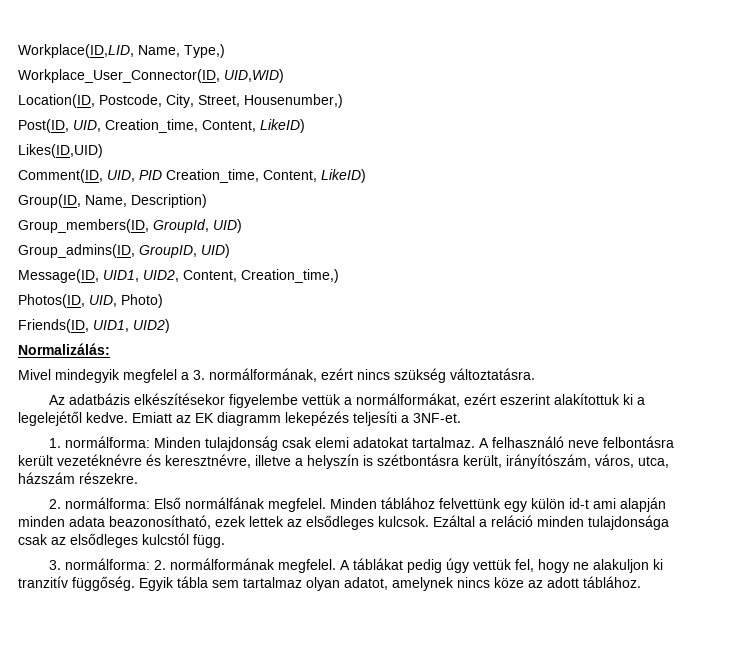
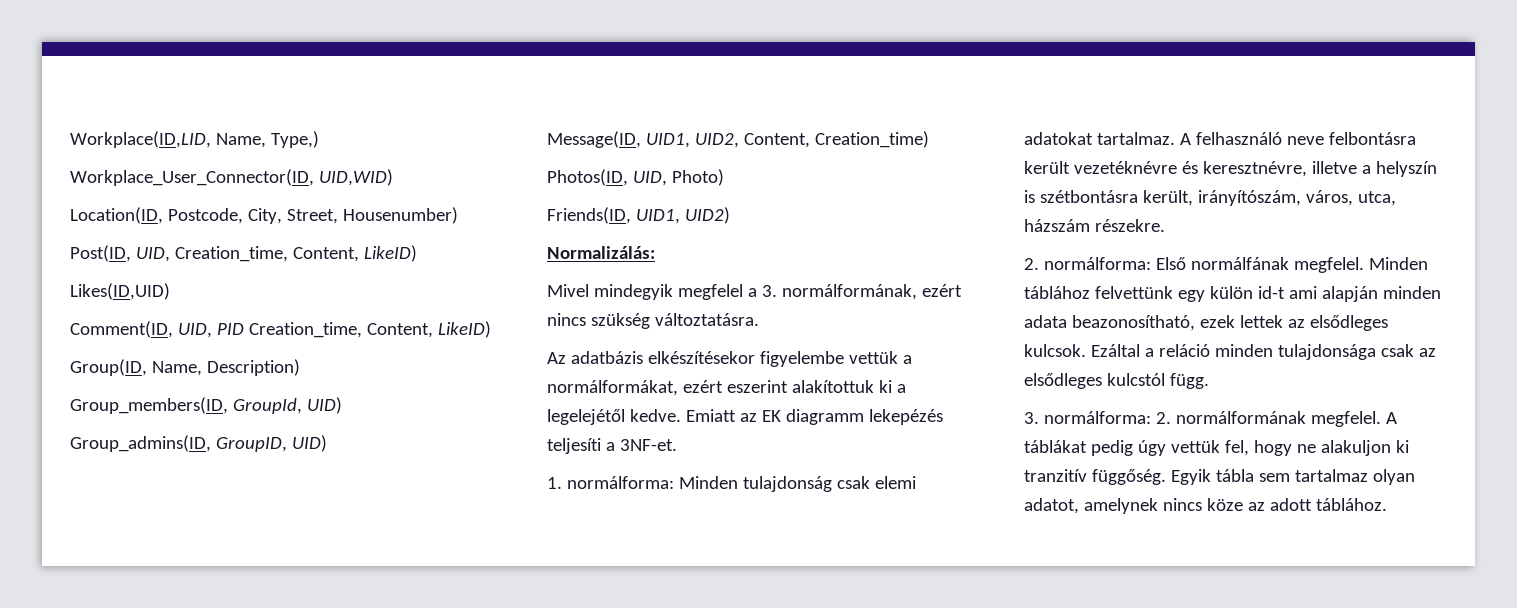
[244,94,343,108] Housenumber,) -> [342,207,458,224] Housenumber)
[241,269,339,283] Creation_time,) -> [814,131,929,148] Creation_time)

